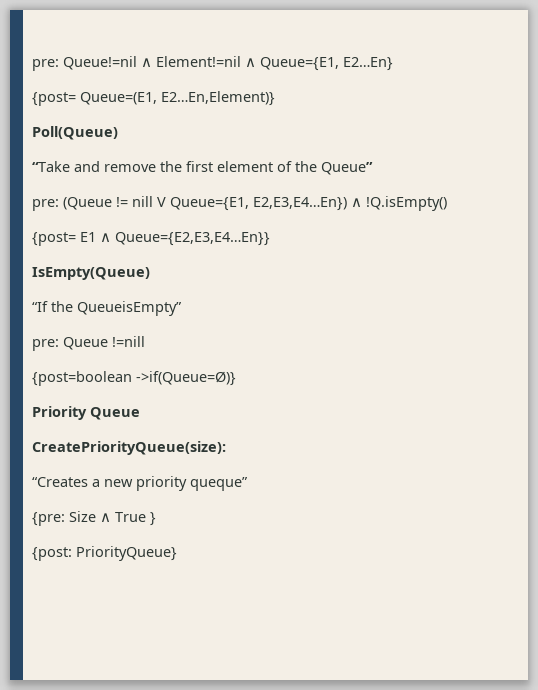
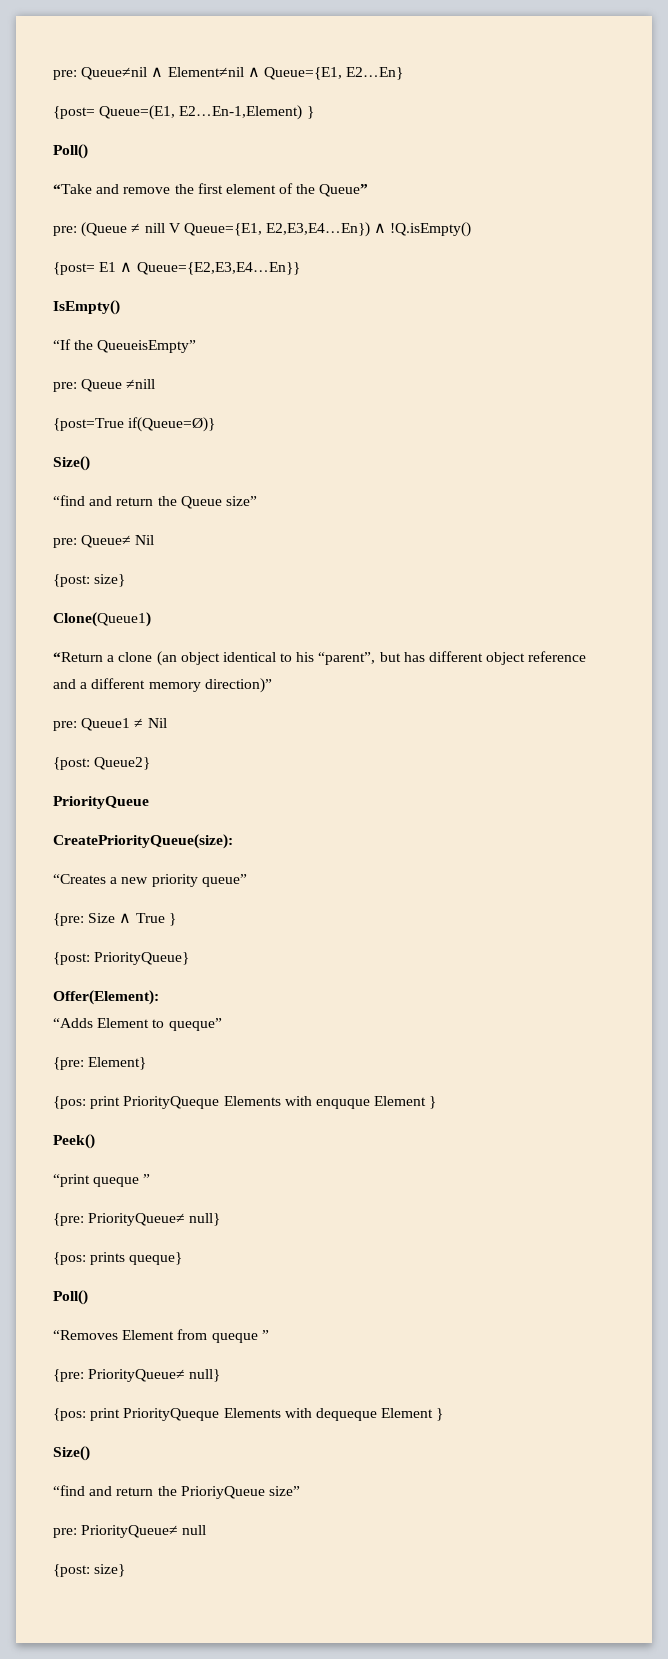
[32,56,241,71] pre: Queue!=nil ∧ Element!=nil -> [53,67,244,80] pre: Queue≠nil ∧ Element≠nil
[161,91,275,106] [32,126,118,140] E2…En,Element)} // Poll(Queue) -> [179,105,314,120] [53,144,88,159] E2…En-1,Element) } // Poll()
[116,197,128,207] != -> [131,223,141,233] ≠
[32,267,150,280] IsEmpty(Queue) -> [53,300,120,315] IsEmpty()
[112,336,145,347] [32,371,236,386] [32,406,140,420] !=nill // {post=boolean ->if(Queue=Ø)} // Priority Queue -> [126,379,156,389] [53,417,216,432] [53,456,90,471] [53,495,257,509] [53,535,155,548] [53,574,126,587] [53,612,151,627] [53,651,587,666] [53,678,272,693] [53,718,167,731] [53,757,151,770] [53,796,149,809] ≠nill // {post=True if(Queue=Ø)} // Size() // “find and return the Queue size” // pre: Queue≠ Nil // {post: size} // Clone(Queue1) // “Return a clone (an object identical to his “parent”, but has different object reference and a different memory direction)” // pre: Queue1 ≠ Nil // {post: Queue2} // PriorityQueue
[190,477,248,491] queque” -> [201,874,247,887] queue”
(177, 553) none -> [53,990,159,1005] [53,1018,222,1031] [53,1057,147,1070] [53,1096,437,1109] [53,1134,95,1149] [53,1174,151,1187] [53,1213,221,1226] [53,1252,183,1265] [53,1290,88,1305] [53,1329,269,1343] [53,1369,221,1382] [53,1408,444,1421] [53,1446,90,1461] [53,1485,300,1499] [53,1525,207,1538] [53,1564,126,1577] // Offer(Element): // “Adds Element to queque” // {pre: Element} // {pos: print PriorityQueque Elements with enquque Element } // Peek() // “print queque ” // {pre: PriorityQueue≠ null} // {pos: prints queque} // Poll() // “Removes Element from queque ” // {pre: PriorityQueue≠ null} // {pos: print PriorityQueque Elements with dequeque Element } // Size() // “find and return the PrioriyQueue size” // pre: PriorityQueue≠ null // {post: size}

